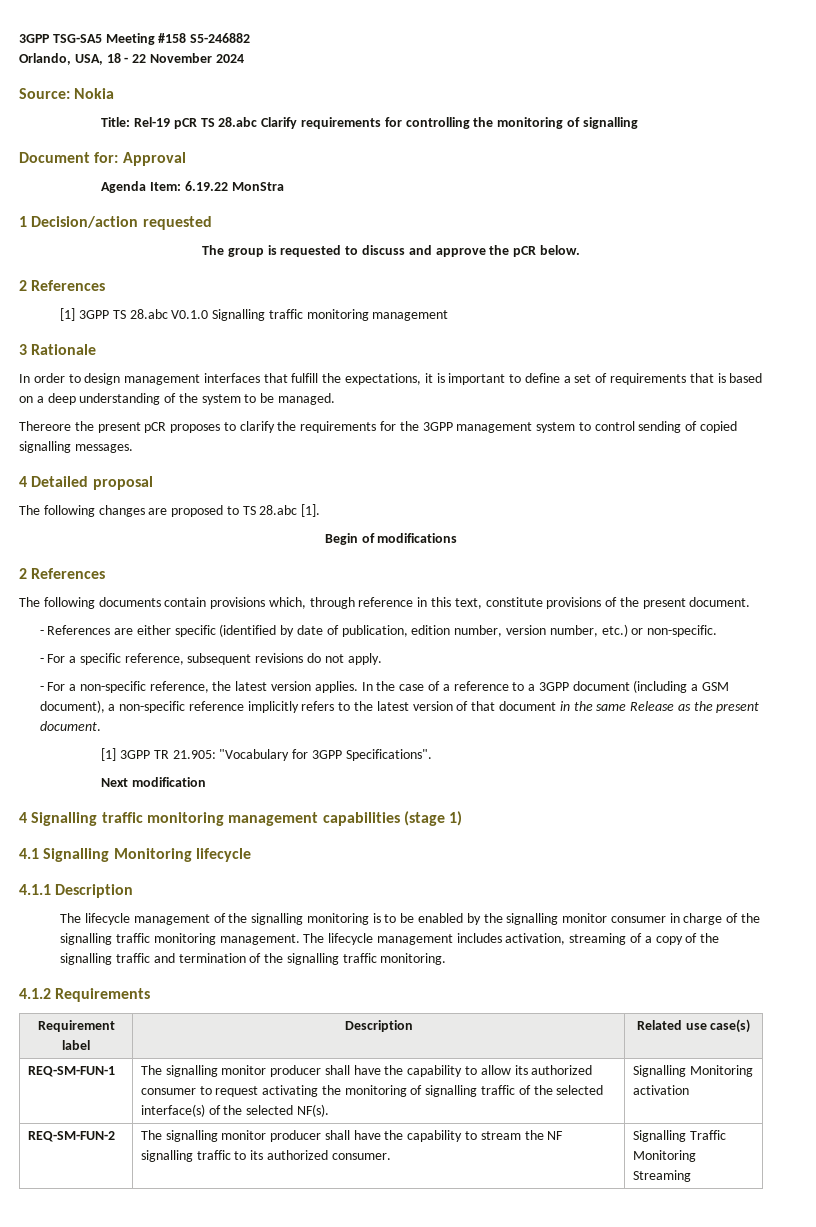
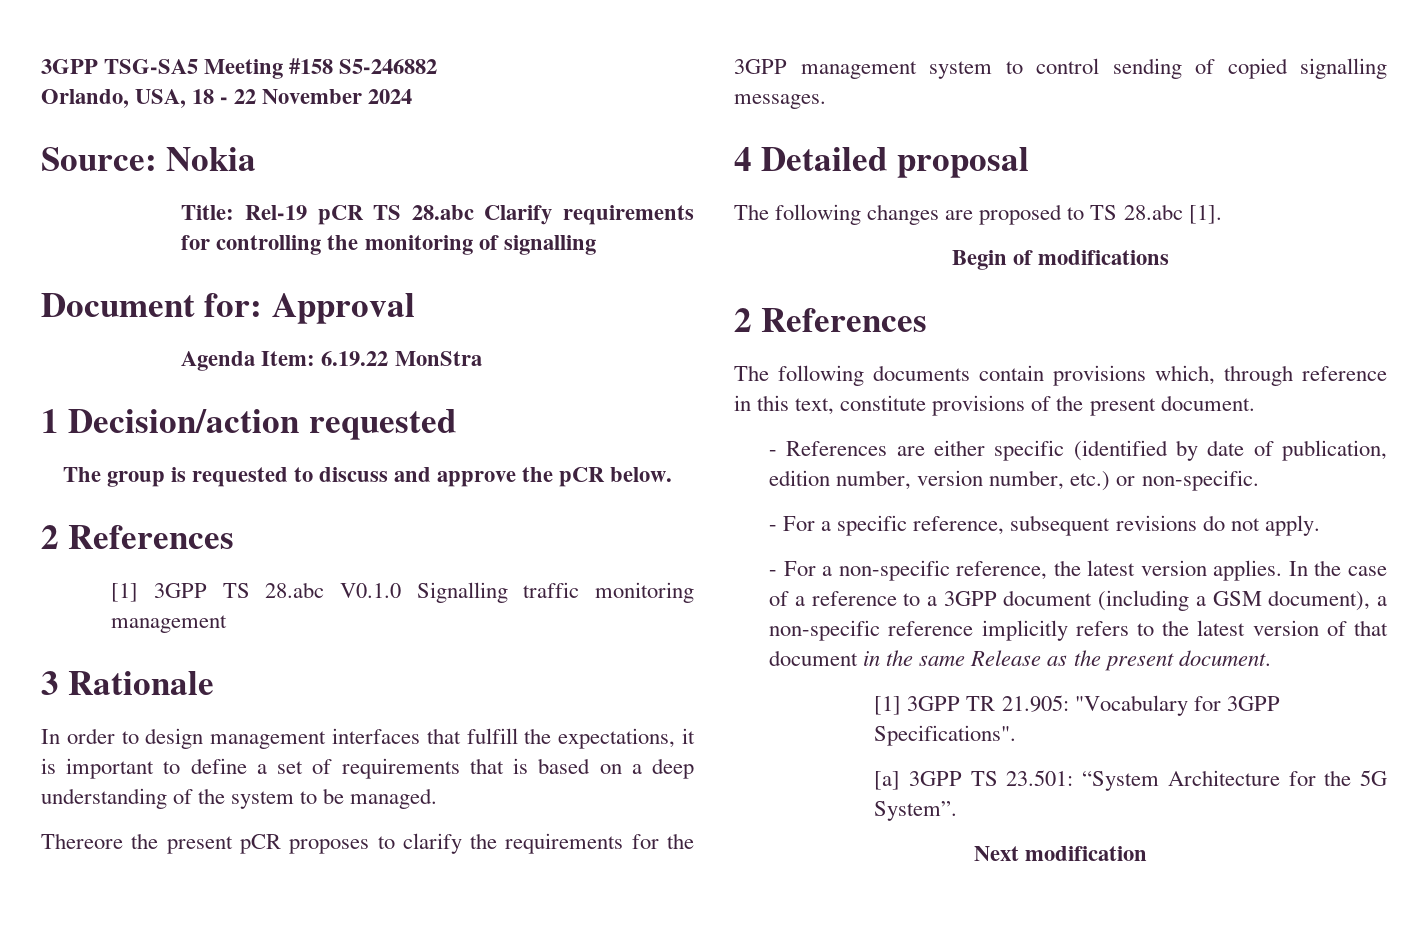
[101,777,207,787] [19,811,463,826] [19,848,251,862] [19,884,134,898] [60,913,761,925] [60,933,720,945] [60,953,447,965] [19,988,151,1002] [37,1020,115,1032] [62,1040,90,1050] [344,1020,413,1032] [636,1019,751,1033] [27,1066,115,1077] [140,1065,593,1077] [140,1085,604,1097] [140,1104,329,1117] [632,1065,753,1077] [632,1085,689,1095] [27,1131,115,1142] [140,1130,564,1142] [140,1150,391,1162] [632,1130,726,1142] [632,1150,696,1162] [632,1170,691,1182] Next modification // 4 Signalling traffic monitoring management capabilities (stage 1) // 4.1 Signalling Monitoring lifecycle // 4.1.1 Description // The lifecycle management of the signalling monitoring is to be enabled by the signalling monitor consumer in charge of the signalling traffic monitoring management. The lifecycle management includes activation, streaming of a copy of the signalling traffic and termination of the signalling traffic monitoring. // 4.1.2 Requirements // Requirement label | Description | Related use case(s) // REQ-SM-FUN-1 | The signalling monitor producer shall have the capability to allow its authorized consumer to request activating the monitoring of signalling traffic of the selected interface(s) of the selected NF(s). | Signalling Monitoring activation // REQ-SM-FUN-2 | The signalling monitor producer shall have the capability to stream the NF signalling traffic to its authorized consumer. | Signalling Traffic Monitoring Streaming -> [874,770,1387,791] [874,801,958,821] [973,846,1148,861] [a] 3GPP TS 23.501: “System Architecture for the 5G System”. // Next modification

